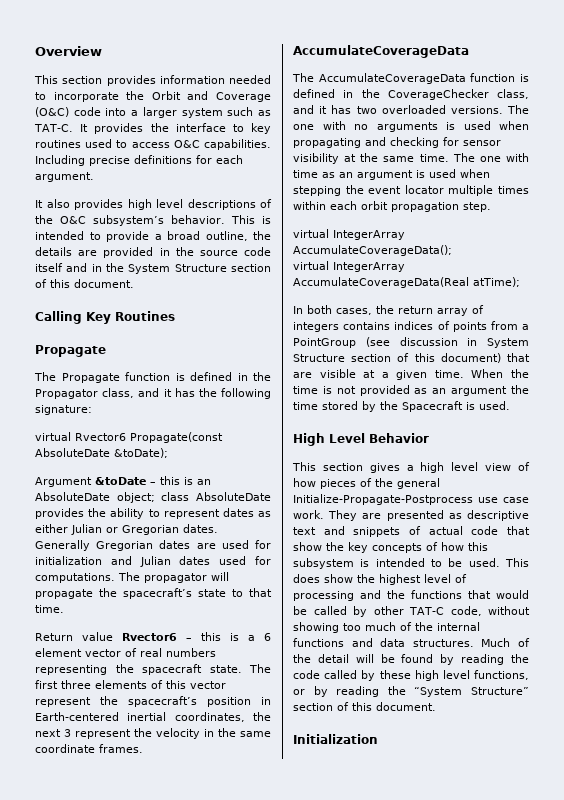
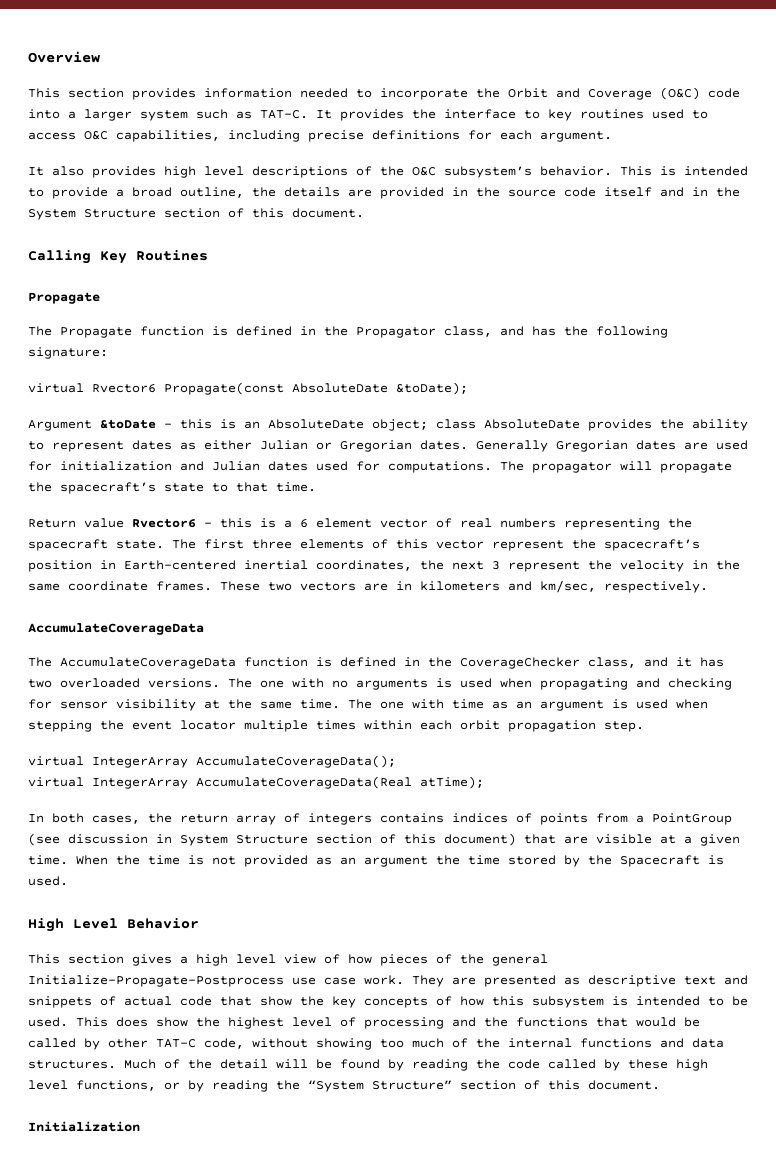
[204,139,271,150] [35,155,85,166] capabilities. Including -> [116,130,300,142] capabilities, including
[163,389,172,397] it -> (524, 331) none
(143, 748) none -> [220,580,708,593] These two vectors are in kilometers and km/sec, respectively.

